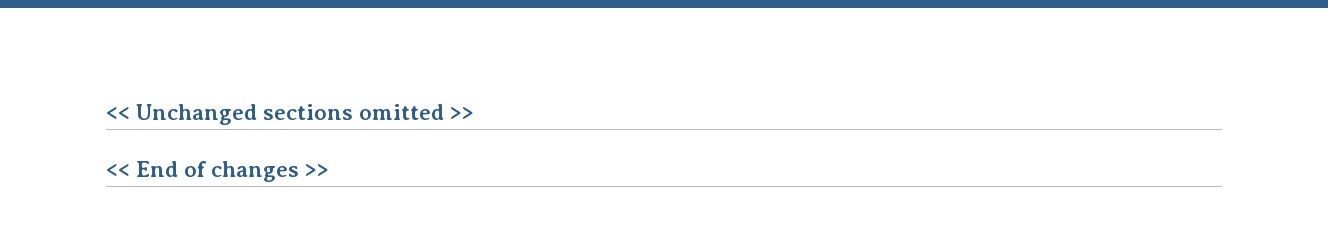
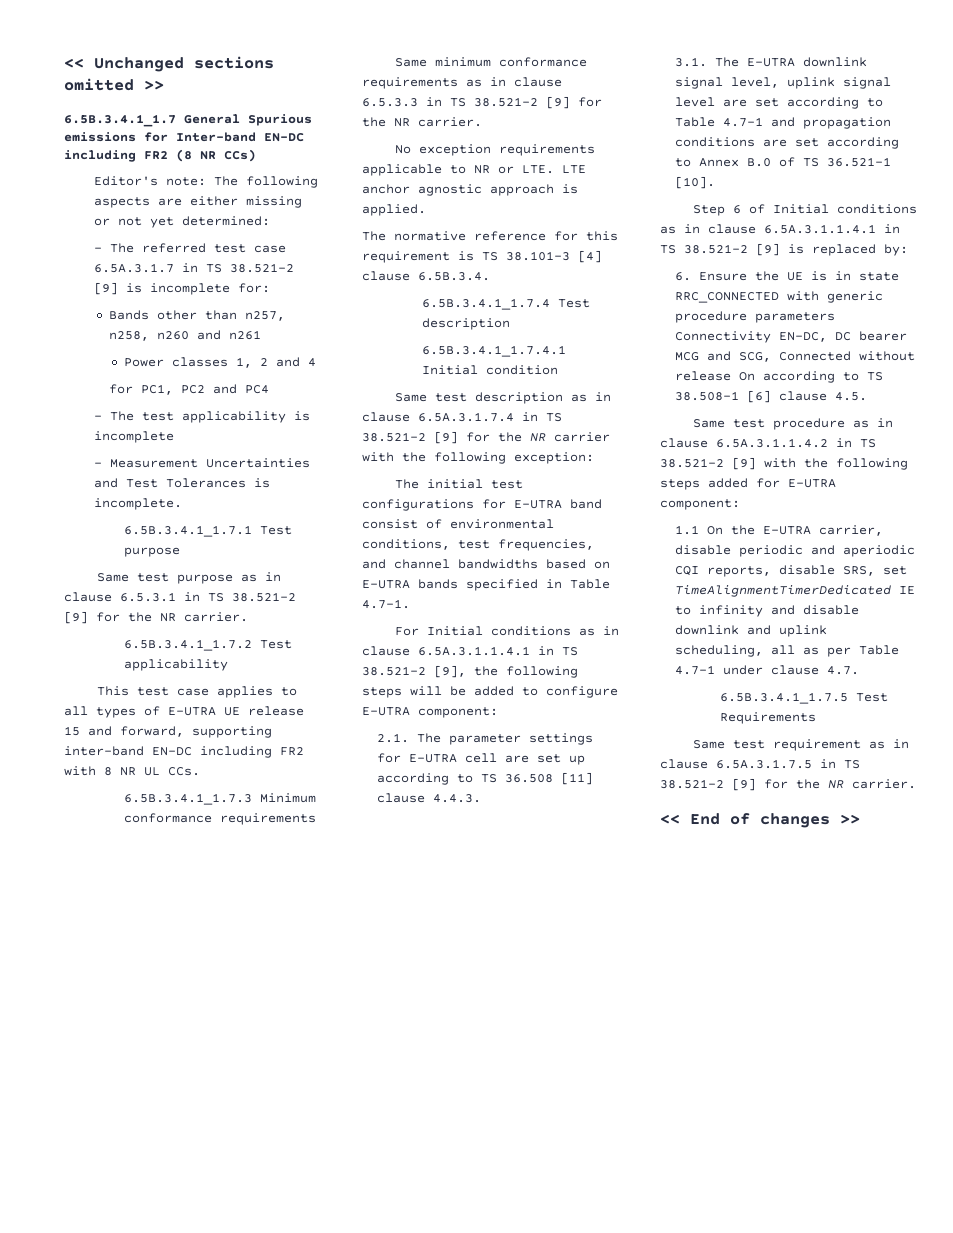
(475, 113) none -> [64,114,312,127] [64,132,304,142] [64,149,256,162] [93,176,318,188] [93,196,302,208] [93,216,270,228] [93,243,286,253] [93,263,294,273] [93,282,270,295] [108,310,285,321] [108,330,261,341] [123,357,316,368] [108,384,269,395] [93,411,310,423] [93,431,174,443] [93,458,310,468] [93,478,270,488] [93,498,182,510] [123,525,292,537] [123,547,180,557] [96,572,281,584] [64,592,296,602] [64,611,248,624] [123,639,292,651] [123,659,228,671] [96,686,297,698] [64,706,304,718] [64,726,272,738] [64,746,304,758] [64,766,200,776] [123,793,316,805] [123,813,316,825] [394,57,587,67] [362,77,562,89] [362,96,602,109] [362,117,482,127] [394,144,595,156] [362,164,586,176] [362,184,578,196] [362,204,426,216] [362,231,618,241] [362,250,602,263] [362,271,490,281] [421,298,590,310] [421,318,510,330] [421,345,566,357] [421,365,558,375] [394,392,611,404] [362,412,562,422] [362,431,610,444] [362,452,594,464] [394,479,523,489] [362,499,602,511] [362,519,554,529] [362,539,594,551] [362,559,610,569] [362,579,610,591] [362,599,410,609] [394,626,619,636] [362,646,578,656] [362,665,578,678] [362,686,618,698] [362,707,498,718] [376,733,593,745] [376,753,585,765] [376,772,593,785] [376,793,481,803] [674,57,867,67] [674,77,891,89] [674,97,883,109] [674,117,891,129] [674,137,899,149] [674,157,891,167] [674,176,715,189] [692,204,917,216] [660,224,900,234] [660,243,908,256] [674,271,899,281] [674,291,883,303] [674,311,835,323] [674,331,907,343] [674,351,915,362] [674,371,883,383] [674,390,867,403] [692,418,893,430] [660,438,876,448] [660,457,908,470] [660,478,836,490] [660,499,740,510] [674,525,883,536] [674,545,915,557] [674,565,907,577] [674,585,915,597] [674,605,859,617] [674,625,827,637] [674,645,899,657] [674,665,859,675] [719,692,888,704] [719,712,816,724] [692,739,909,751] [660,759,860,769] [660,778,916,791] // 6.5B.3.4.1_1.7 General Spurious emissions for Inter-band EN-DC including FR2 (8 NR CCs) // Editor's note: The following aspects are either missing or not yet determined: // - The referred test case 6.5A.3.1.7 in TS 38.521-2 [9] is incomplete for: // Bands other than n257, n258, n260 and n261 // Power classes 1, 2 and 4 // for PC1, PC2 and PC4 // - The test applicability is incomplete // - Measurement Uncertainties and Test Tolerances is incomplete. // 6.5B.3.4.1_1.7.1 Test purpose // Same test purpose as in clause 6.5.3.1 in TS 38.521-2 [9] for the NR carrier. // 6.5B.3.4.1_1.7.2 Test applicability // This test case applies to all types of E-UTRA UE release 15 and forward, supporting inter-band EN-DC including FR2 with 8 NR UL CCs. // 6.5B.3.4.1_1.7.3 Minimum conformance requirements // Same minimum conformance requirements as in clause 6.5.3.3 in TS 38.521-2 [9] for the NR carrier. // No exception requirements applicable to NR or LTE. LTE anchor agnostic approach is applied. // The normative reference for this requirement is TS 38.101-3 [4] clause 6.5B.3.4. // 6.5B.3.4.1_1.7.4 Test description // 6.5B.3.4.1_1.7.4.1 Initial condition // Same test description as in clause 6.5A.3.1.7.4 in TS 38.521-2 [9] for the NR carrier with the following exception: // The initial test configurations for E-UTRA band consist of environmental conditions, test frequencies, and channel bandwidths based on E-UTRA bands specified in Table 4.7-1. // For Initial conditions as in clause 6.5A.3.1.1.4.1 in TS 38.521-2 [9], the following steps will be added to configure E-UTRA component: // 2.1. The parameter settings for E-UTRA cell are set up according to TS 36.508 [11] clause 4.4.3. // 3.1. The E-UTRA downlink signal level, uplink signal level are set according to Table 4.7-1 and propagation conditions are set according to Annex B.0 of TS 36.521-1 [10]. // Step 6 of Initial conditions as in clause 6.5A.3.1.1.4.1 in TS 38.521-2 [9] is replaced by: // 6. Ensure the UE is in state RRC_CONNECTED with generic procedure parameters Connectivity EN-DC, DC bearer MCG and SCG, Connected without release On according to TS 38.508-1 [6] clause 4.5. // Same test procedure as in clause 6.5A.3.1.1.4.2 in TS 38.521-2 [9] with the following steps added for E-UTRA component: // 1.1 On the E-UTRA carrier, disable periodic and aperiodic CQI reports, disable SRS, set TimeAlignmentTimerDedicated IE to infinity and disable downlink and uplink scheduling, all as per Table 4.7-1 under clause 4.7. // 6.5B.3.4.1_1.7.5 Test Requirements // Same test requirement as in clause 6.5A.3.1.7.5 in TS 38.521-2 [9] for the NR carrier.

